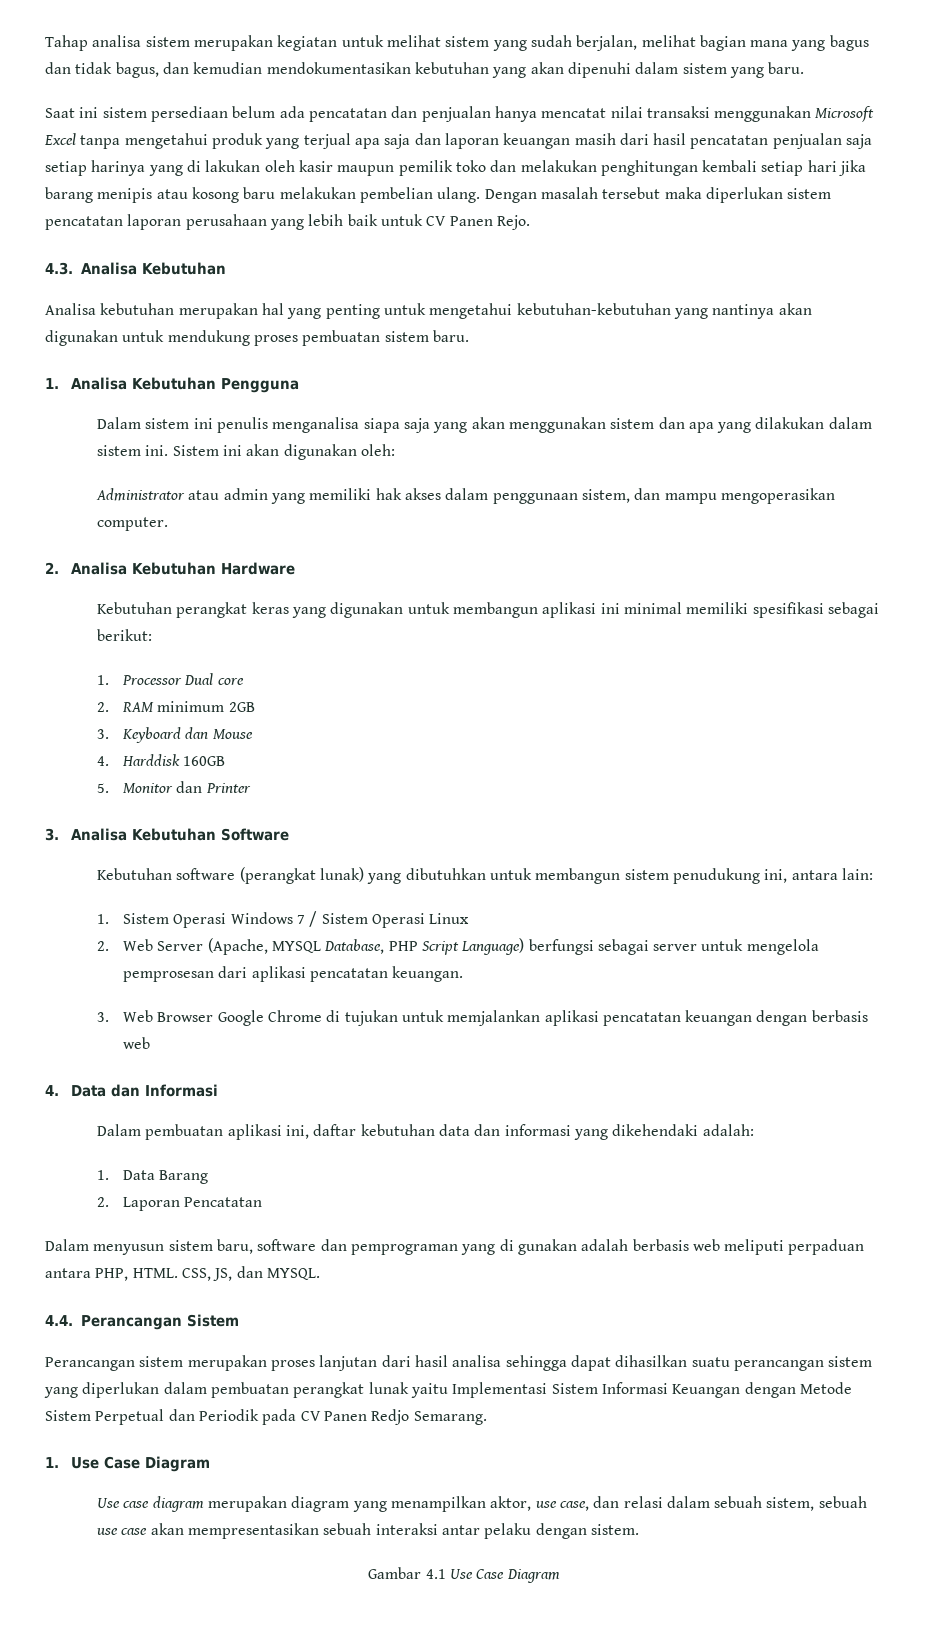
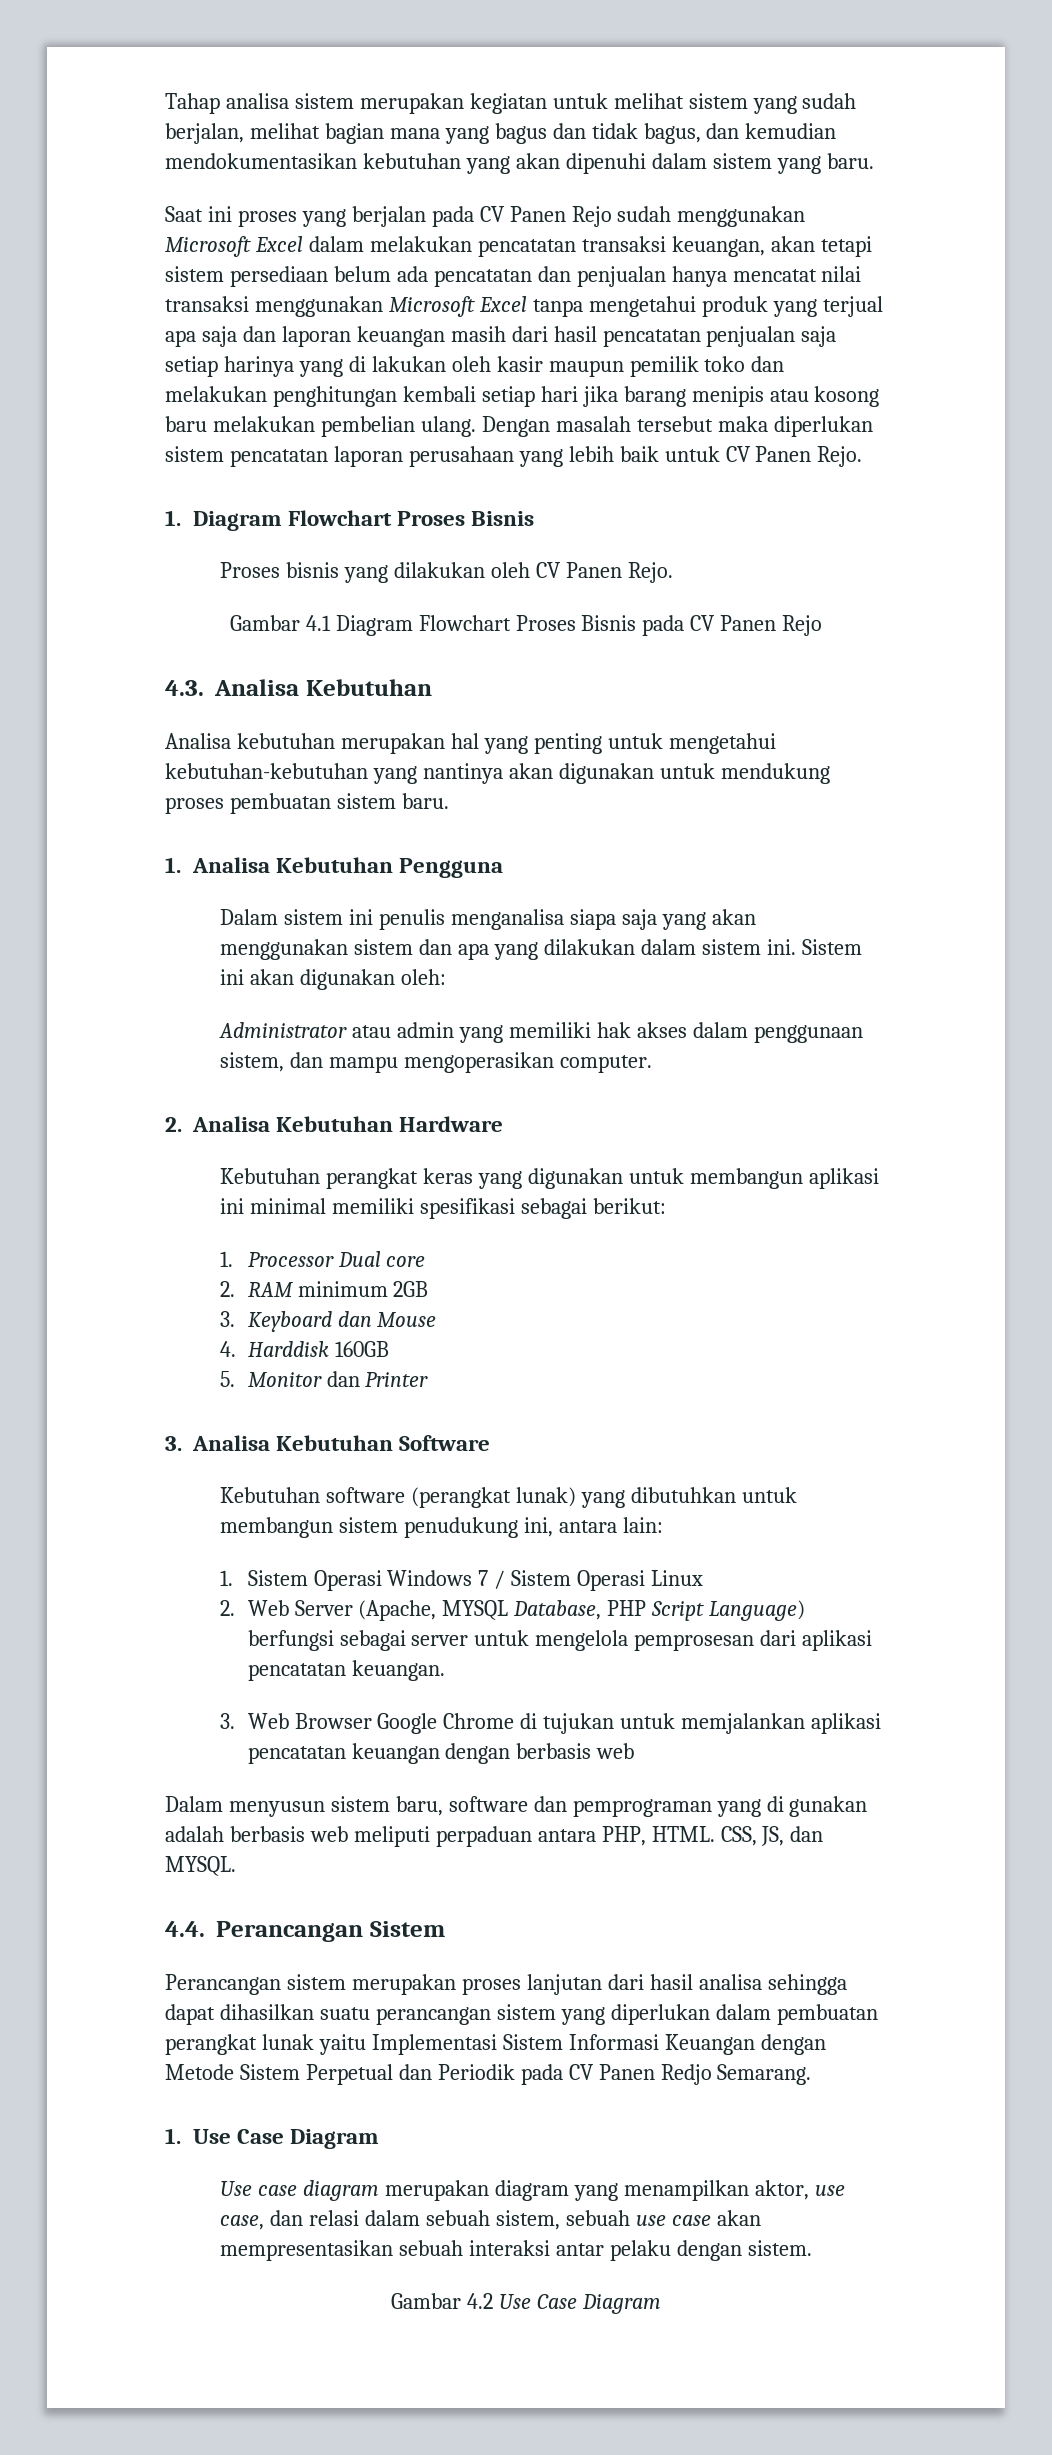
(99, 112) none -> [237,206,806,227] [165,236,872,257] proses yang berjalan pada CV Panen Rejo sudah menggunakan Microsoft Excel dalam melakukan pencatatan transaksi keuangan, akan tetapi
(530, 222) none -> [165,510,535,531] [220,562,673,583] [229,615,823,636] // 1. Diagram Flowchart Proses Bisnis // Proses bisnis yang dilakukan oleh CV Panen Rejo. // Gambar 4.1 Diagram Flowchart Proses Bisnis pada CV Panen Rejo
[45,1084,218,1097] [96,1124,754,1140] [96,1170,209,1184] [96,1197,263,1211] // 4. Data dan Informasi // Dalam pembuatan aplikasi ini, daftar kebutuhan data dan informasi yang dikehendaki adalah: // 1. Data Barang // 2. Laporan Pencatatan -> (635, 1751) none
[425,1569,446,1579] 4.1 -> [467,2293,494,2309] 4.2

